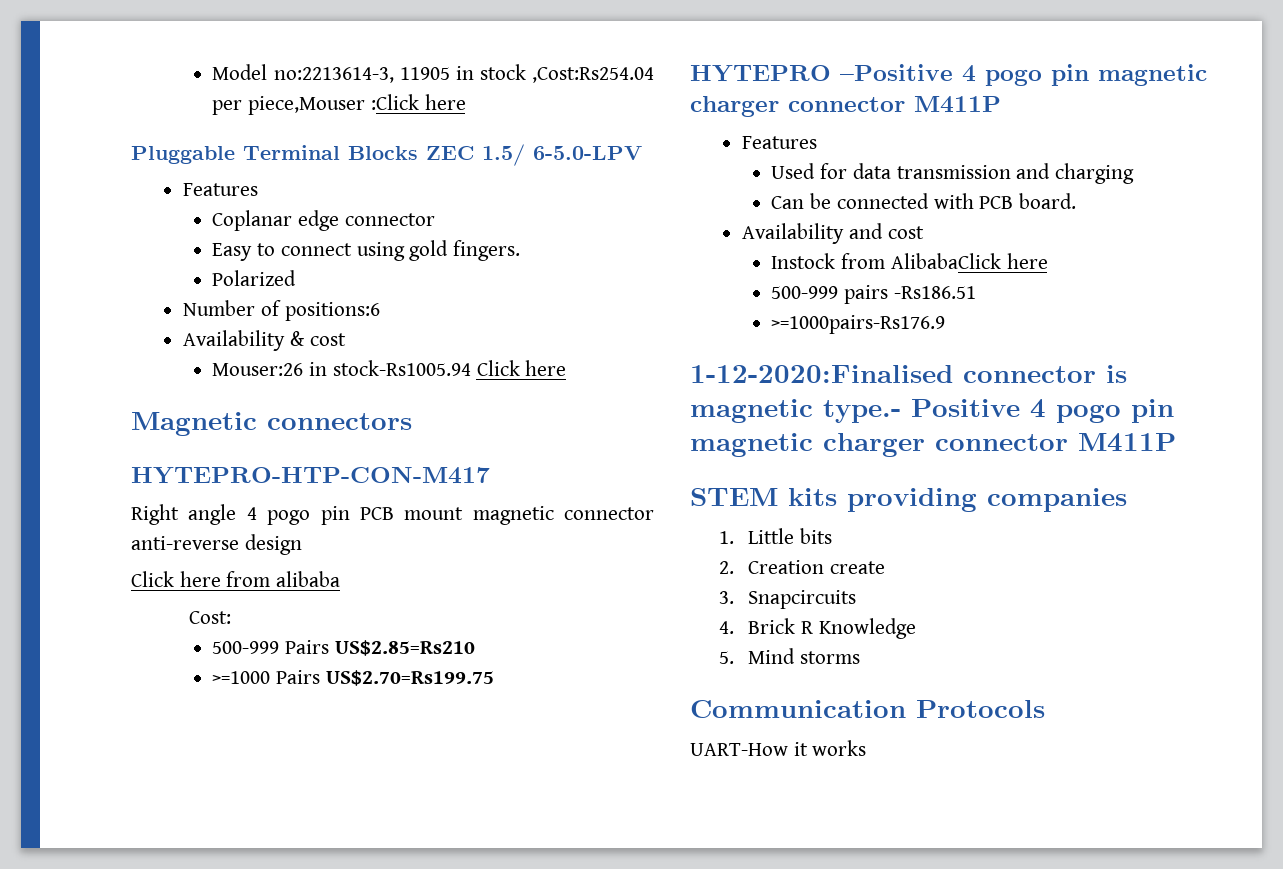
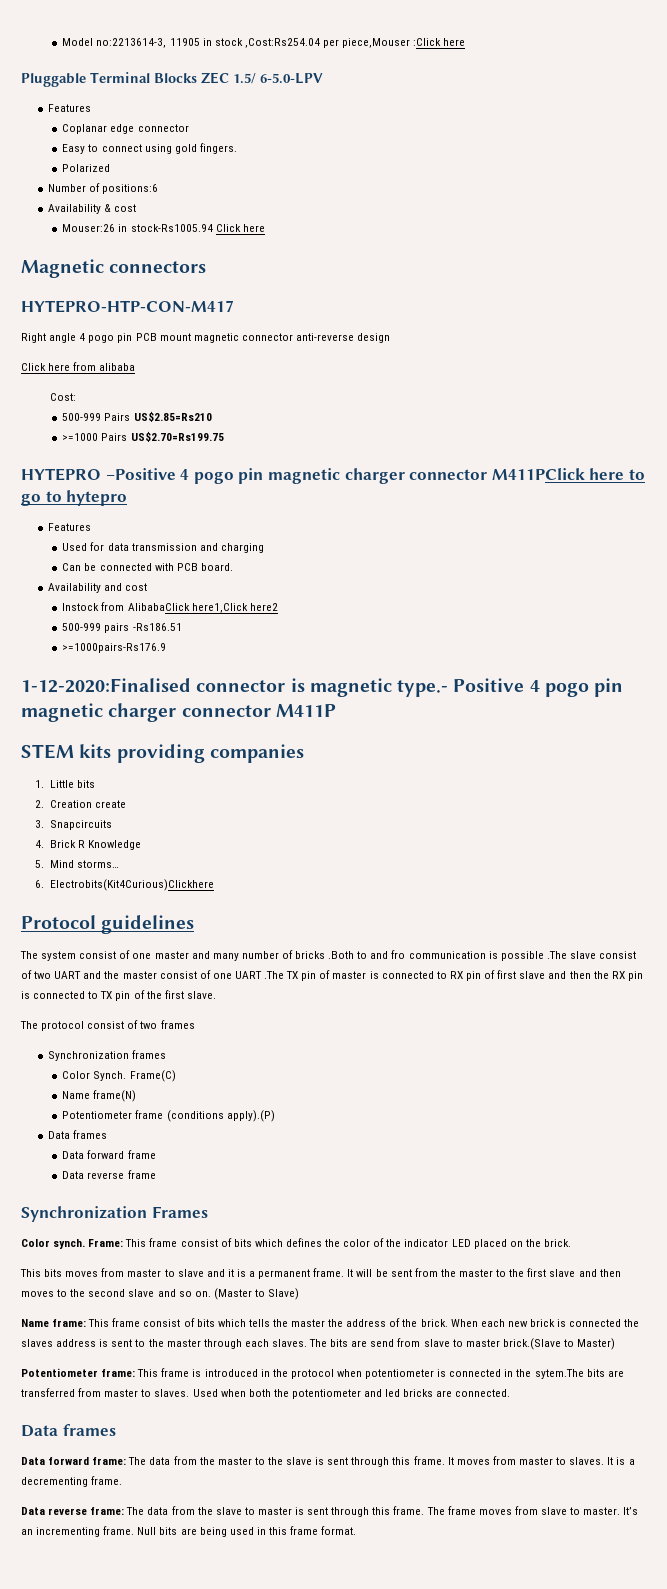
[914,96,1001,113] M411P -> [491,468,645,480] [21,490,128,506] M411PClick here to go to hytepro
[1006,253,1048,269] here -> [191,603,278,613] here1,Click here2
[800,651,861,664] [690,700,1045,718] [690,740,867,756] storms // Communication Protocols // UART-How it works -> [77,860,120,868] [35,879,215,891] [21,915,195,934] [20,950,637,961] [21,970,643,981] [21,990,216,1001] [20,1020,195,1031] [48,1050,167,1061] [62,1070,176,1082] [62,1090,137,1102] [62,1110,275,1122] [48,1130,108,1139] [62,1150,156,1159] [62,1170,156,1179] [21,1206,208,1222] [21,1238,571,1249] [20,1268,621,1279] [21,1288,300,1300] [21,1318,640,1327] [21,1338,616,1350] [21,1368,624,1379] [21,1388,511,1399] [21,1424,116,1437] [21,1456,635,1467] [21,1476,123,1487] [21,1506,639,1517] [21,1526,357,1537] storms… // 6. Electrobits(Kit4Curious)Clickhere // Protocol guidelines // The system consist of one master and many number of bricks .Both to and fro communication is possible .The slave consist of two UART and the master consist of one UART .The TX pin of master is connected to RX pin of first slave and then the RX pin is connected to TX pin of the first slave. // The protocol consist of two frames // Synchronization frames // Color Synch. Frame(C) // Name frame(N) // Potentiometer frame (conditions apply).(P) // Data frames // Data forward frame // Data reverse frame // Synchronization Frames // Color synch. Frame: This frame consist of bits which defines the color of the indicator LED placed on the brick. // This bits moves from master to slave and it is a permanent frame. It will be sent from the master to the first slave and then moves to the second slave and so on. (Master to Slave) // Name frame: This frame consist of bits which tells the master the address of the brick. When each new brick is connected the slaves address is sent to the master through each slaves. The bits are send from slave to master brick.(Slave to Master) // Potentiometer frame: This frame is introduced in the protocol when potentiometer is connected in the sytem.The bits are transferred from master to slaves. Used when both the potentiometer and led bricks are connected. // Data frames // Data forward frame: The data from the master to the slave is sent through this frame. It moves from master to slaves. It is a decrementing frame. // Data reverse frame: The data from the slave to master is sent through this frame. The frame moves from slave to master. It’s an incrementing frame. Null bits are being used in this frame format.

